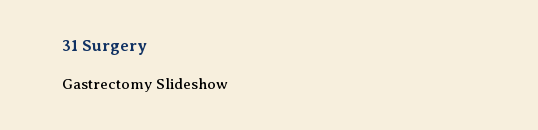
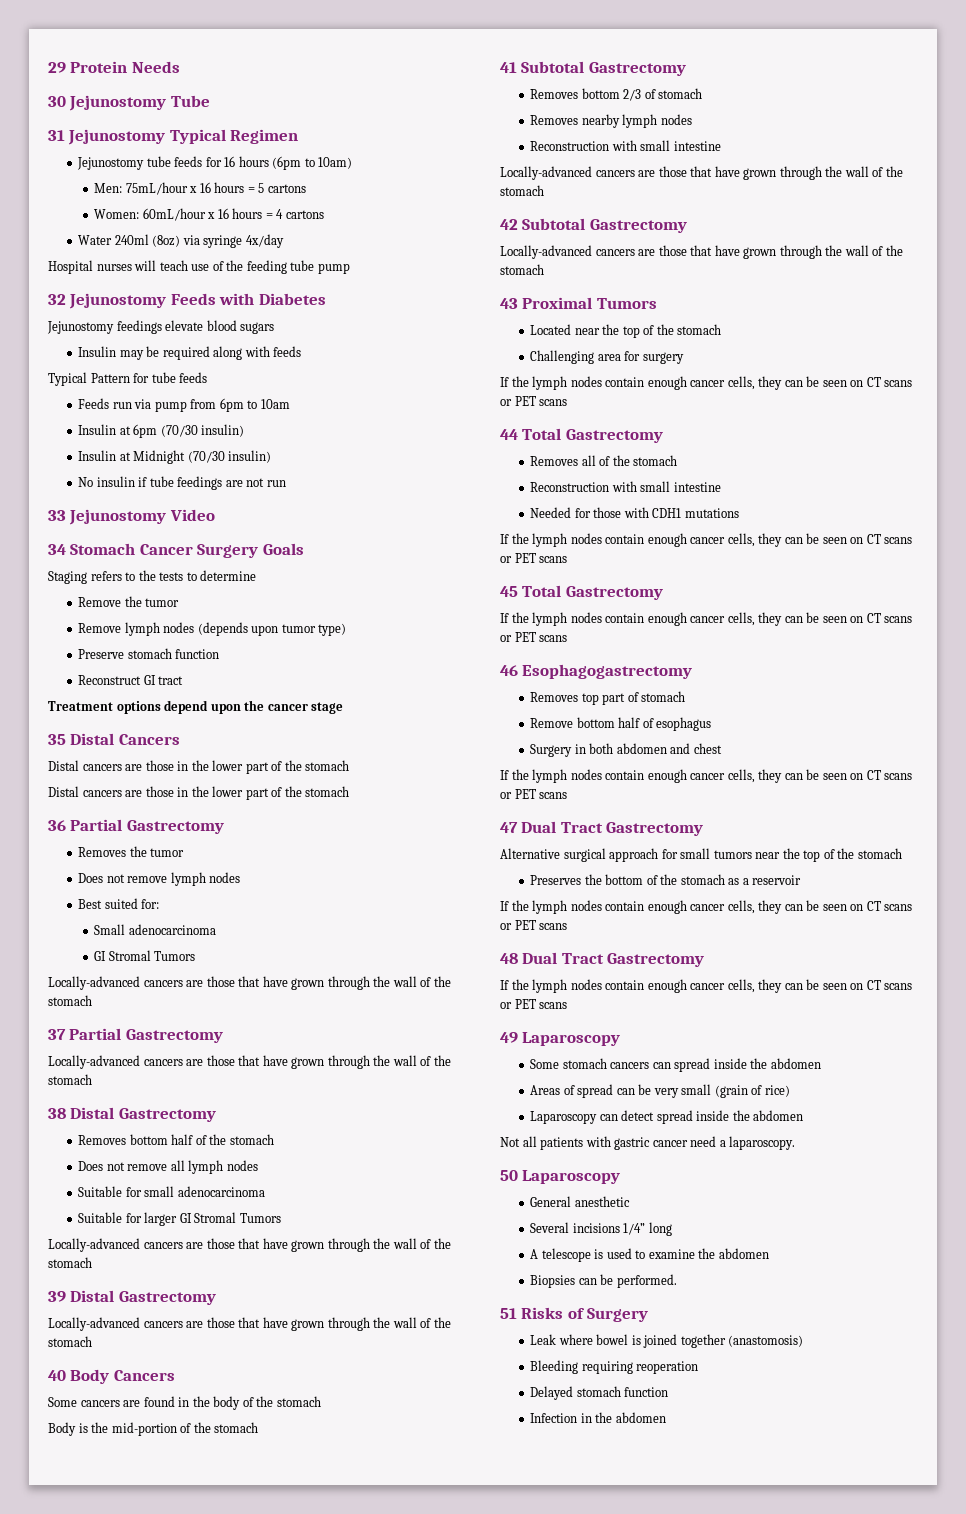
[62,40,148,55] [62,78,229,92] 31 Surgery // Gastrectomy Slideshow -> [48,61,180,73] [48,95,210,111] [48,129,299,145] [77,156,353,170] [94,182,306,195] [94,208,324,221] [78,234,284,248] [48,260,350,274] [48,293,326,309] [47,320,275,334] [78,346,302,360] [48,372,208,386] [78,398,290,412] [78,424,245,438] [78,450,272,464] [78,476,286,490] [48,509,215,525] [48,543,304,558] [48,570,257,584] [78,596,180,607] [78,622,347,636] [78,648,220,659] [78,675,184,685] [48,700,344,714] [48,733,180,745] [48,760,350,774] [48,786,350,800] [48,819,224,834] [78,846,185,857] [78,872,241,886] [78,898,160,909] [94,924,216,935] [94,950,196,961] [48,976,451,990] [48,995,92,1006] [48,1028,223,1043] [48,1055,451,1069] [48,1074,92,1085] [48,1107,216,1122] [78,1134,274,1145] [78,1160,258,1174] [78,1186,265,1197] [78,1212,281,1226] [48,1238,451,1252] [48,1257,92,1268] [48,1290,216,1305] [48,1317,451,1331] [48,1336,92,1347] [48,1369,175,1384] [48,1396,321,1410] [48,1422,259,1436] [500,61,686,76] [530,88,703,101] [530,114,692,128] [530,140,721,151] [500,166,903,180] [500,185,544,196] [500,218,687,233] [500,245,903,259] [500,264,544,275] [500,297,657,309] [530,324,722,338] [530,350,684,364] [500,376,913,390] [500,396,568,406] [500,428,663,443] [530,455,678,466] [530,481,721,492] [530,507,739,518] [500,533,913,547] [500,553,568,563] [500,585,663,600] [500,612,913,626] [500,632,568,642] [500,664,693,679] [530,691,686,705] [530,717,712,731] [530,743,722,757] [500,769,913,783] [500,789,568,799] [500,821,704,836] [500,848,902,862] [530,874,802,885] [500,900,913,914] [500,920,568,930] [500,952,705,967] [500,979,913,993] [500,999,568,1009] [500,1032,621,1046] [530,1058,821,1072] [530,1084,790,1098] [530,1110,804,1124] [500,1136,796,1150] [500,1170,621,1184] [530,1196,630,1207] [530,1222,672,1236] [530,1248,769,1262] [530,1274,677,1288] [500,1307,649,1322] [530,1334,804,1348] [530,1360,699,1374] [530,1386,669,1400] [530,1412,666,1423] 29 Protein Needs // 30 Jejunostomy Tube // 31 Jejunostomy Typical Regimen // Jejunostomy tube feeds for 16 hours (6pm to 10am) // Men: 75mL/hour x 16 hours = 5 cartons // Women: 60mL/hour x 16 hours = 4 cartons // Water 240ml (8oz) via syringe 4x/day // Hospital nurses will teach use of the feeding tube pump // 32 Jejunostomy Feeds with Diabetes // Jejunostomy feedings elevate blood sugars // Insulin may be required along with feeds // Typical Pattern for tube feeds // Feeds run via pump from 6pm to 10am // Insulin at 6pm (70/30 insulin) // Insulin at Midnight (70/30 insulin) // No insulin if tube feedings are not run // 33 Jejunostomy Video // 34 Stomach Cancer Surgery Goals // Staging refers to the tests to determine // Remove the tumor // Remove lymph nodes (depends upon tumor type) // Preserve stomach function // Reconstruct GI tract // Treatment options depend upon the cancer stage // 35 Distal Cancers // Distal cancers are those in the lower part of the stomach // Distal cancers are those in the lower part of the stomach // 36 Partial Gastrectomy // Removes the tumor // Does not remove lymph nodes // Best suited for: // Small adenocarcinoma // GI Stromal Tumors // Locally-advanced cancers are those that have grown through the wall of the stomach // 37 Partial Gastrectomy // Locally-advanced cancers are those that have grown through the wall of the stomach // 38 Distal Gastrectomy // Removes bottom half of the stomach // Does not remove all lymph nodes // Suitable for small adenocarcinoma // Suitable for larger GI Stromal Tumors // Locally-advanced cancers are those that have grown through the wall of the stomach // 39 Distal Gastrectomy // Locally-advanced cancers are those that have grown through the wall of the stomach // 40 Body Cancers // Some cancers are found in the body of the stomach // Body is the mid-portion of the stomach // 41 Subtotal Gastrectomy // Removes bottom 2/3 of stomach // Removes nearby lymph nodes // Reconstruction with small intestine // Locally-advanced cancers are those that have grown through the wall of the stomach // 42 Subtotal Gastrectomy // Locally-advanced cancers are those that have grown through the wall of the stomach // 43 Proximal Tumors // Located near the top of the stomach // Challenging area for surgery // If the lymph nodes contain enough cancer cells, they can be seen on CT scans or PET scans // 44 Total Gastrectomy // Removes all of the stomach // Reconstruction with small intestine // Needed for those with CDH1 mutations // If the lymph nodes contain enough cancer cells, they can be seen on CT scans or PET scans // 45 Total Gastrectomy // If the lymph nodes contain enough cancer cells, they can be seen on CT scans or PET scans // 46 Esophagogastrectomy // Removes top part of stomach // Remove bottom half of esophagus // Surgery in both abdomen and chest // If the lymph nodes contain enough cancer cells, they can be seen on CT scans or PET scans // 47 Dual Tract Gastrectomy // Alternative surgical approach for small tumors near the top of the stomach // Preserves the bottom of the stomach as a reservoir // If the lymph nodes contain enough cancer cells, they can be seen on CT scans or PET scans // 48 Dual Tract Gastrectomy // If the lymph nodes contain enough cancer cells, they can be seen on CT scans or PET scans // 49 Laparoscopy // Some stomach cancers can spread inside the abdomen // Areas of spread can be very small (grain of rice) // Laparoscopy can detect spread inside the abdomen // Not all patients with gastric cancer need a laparoscopy. // 50 Laparoscopy // General anesthetic // Several incisions 1/4” long // A telescope is used to examine the abdomen // Biopsies can be performed. // 51 Risks of Surgery // Leak where bowel is joined together (anastomosis) // Bleeding requiring reoperation // Delayed stomach function // Infection in the abdomen

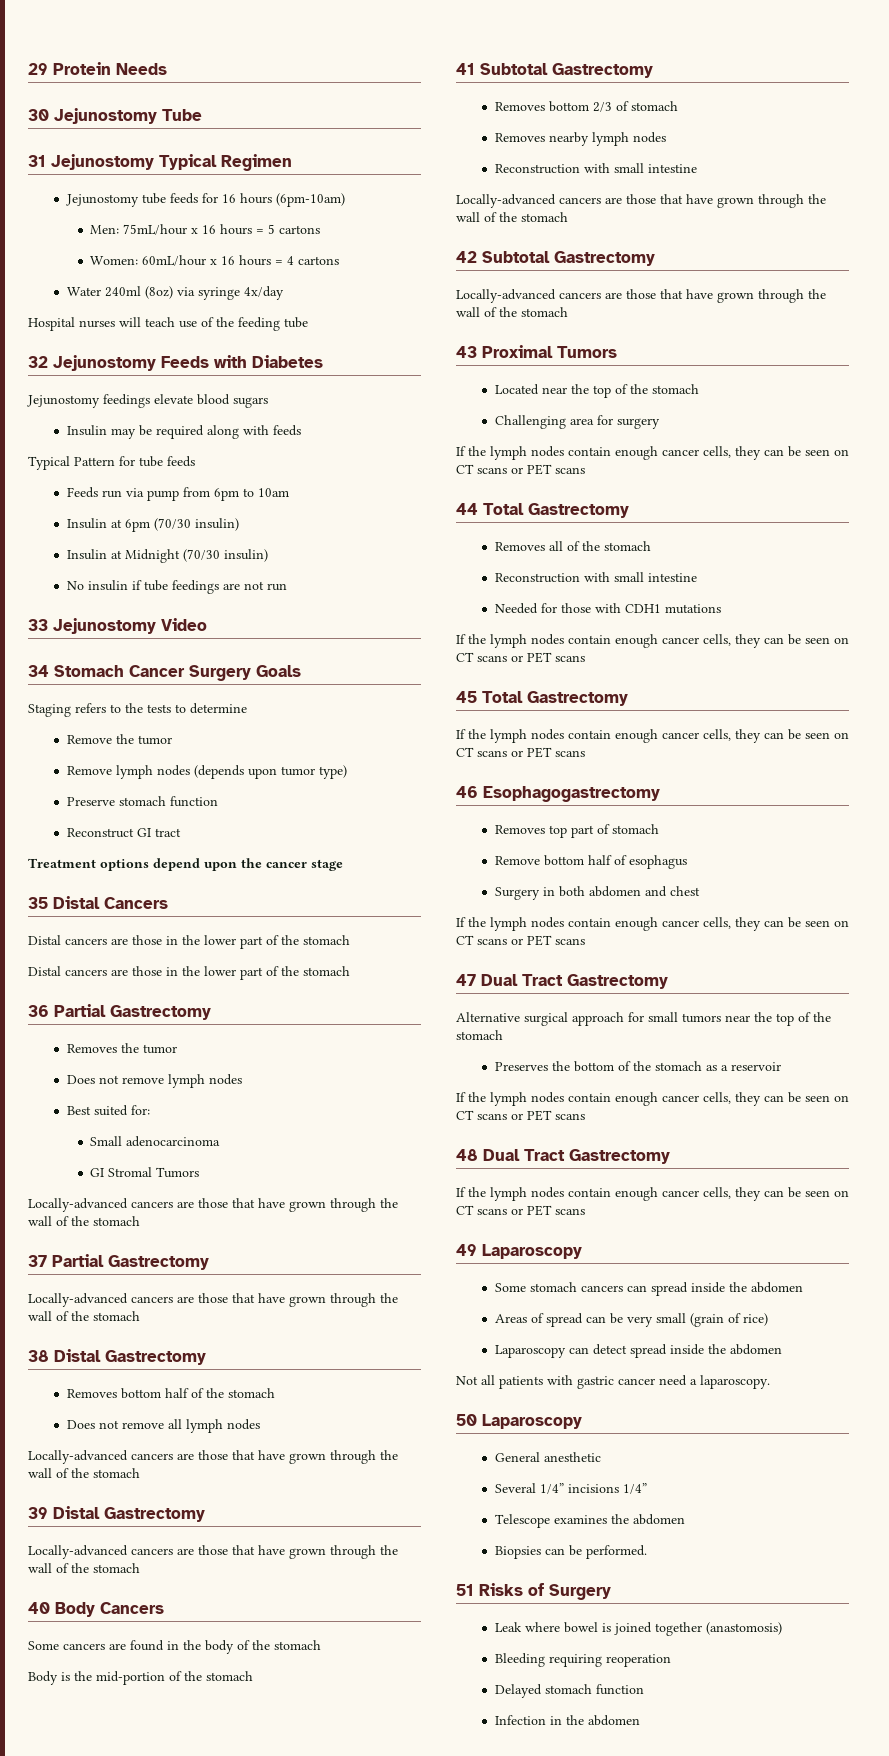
[272,156,353,170] (6pm to 10am) -> [275,193,345,207] (6pm-10am)
[317,263,350,274] pump -> (308, 322) none
[78,1186,265,1197] [78,1212,281,1226] // Suitable for small adenocarcinoma // Suitable for larger GI Stromal Tumors -> (260, 1424) none
(570, 1227) none -> [539,1483,564,1494] 1/4”
[648,1222,672,1236] [530,1248,695,1262] long // A telescope is used to examine -> [494,1514,607,1528] // Telescope examines

